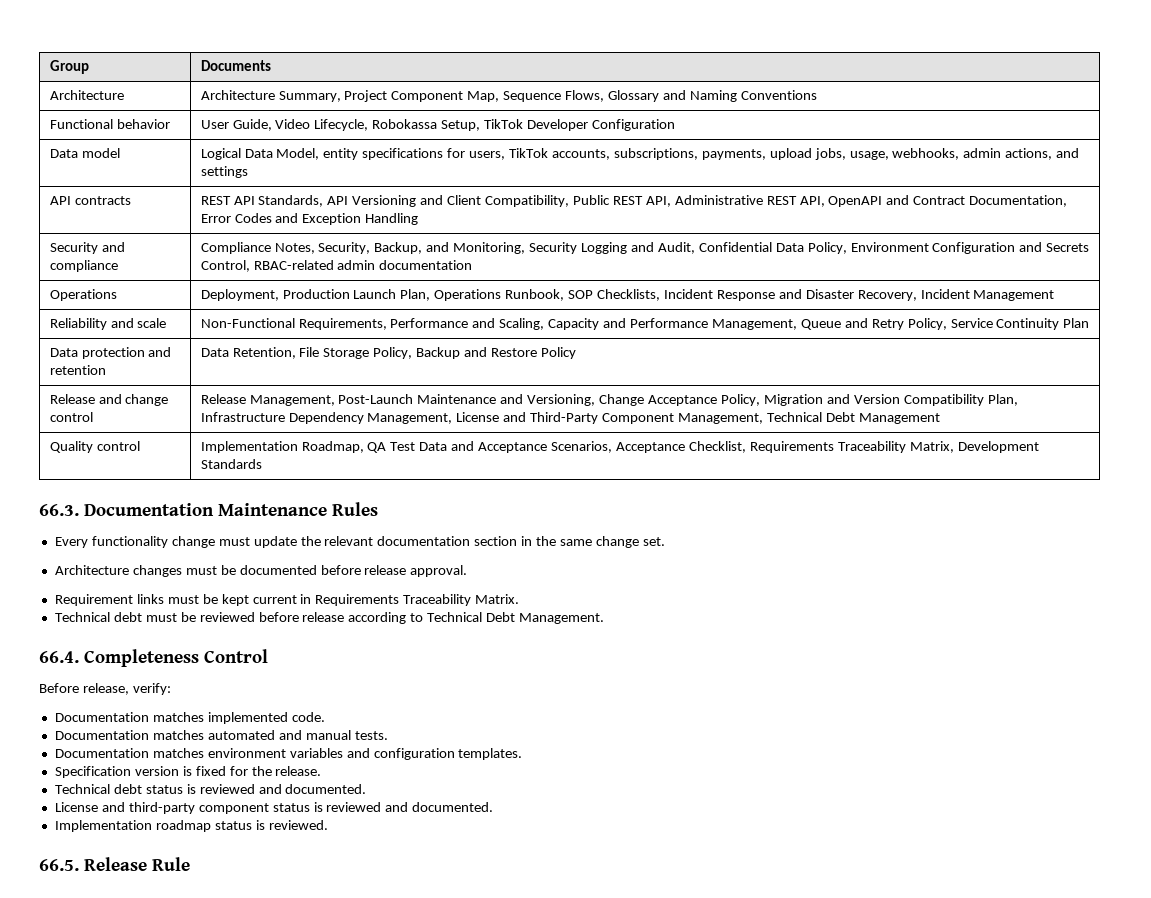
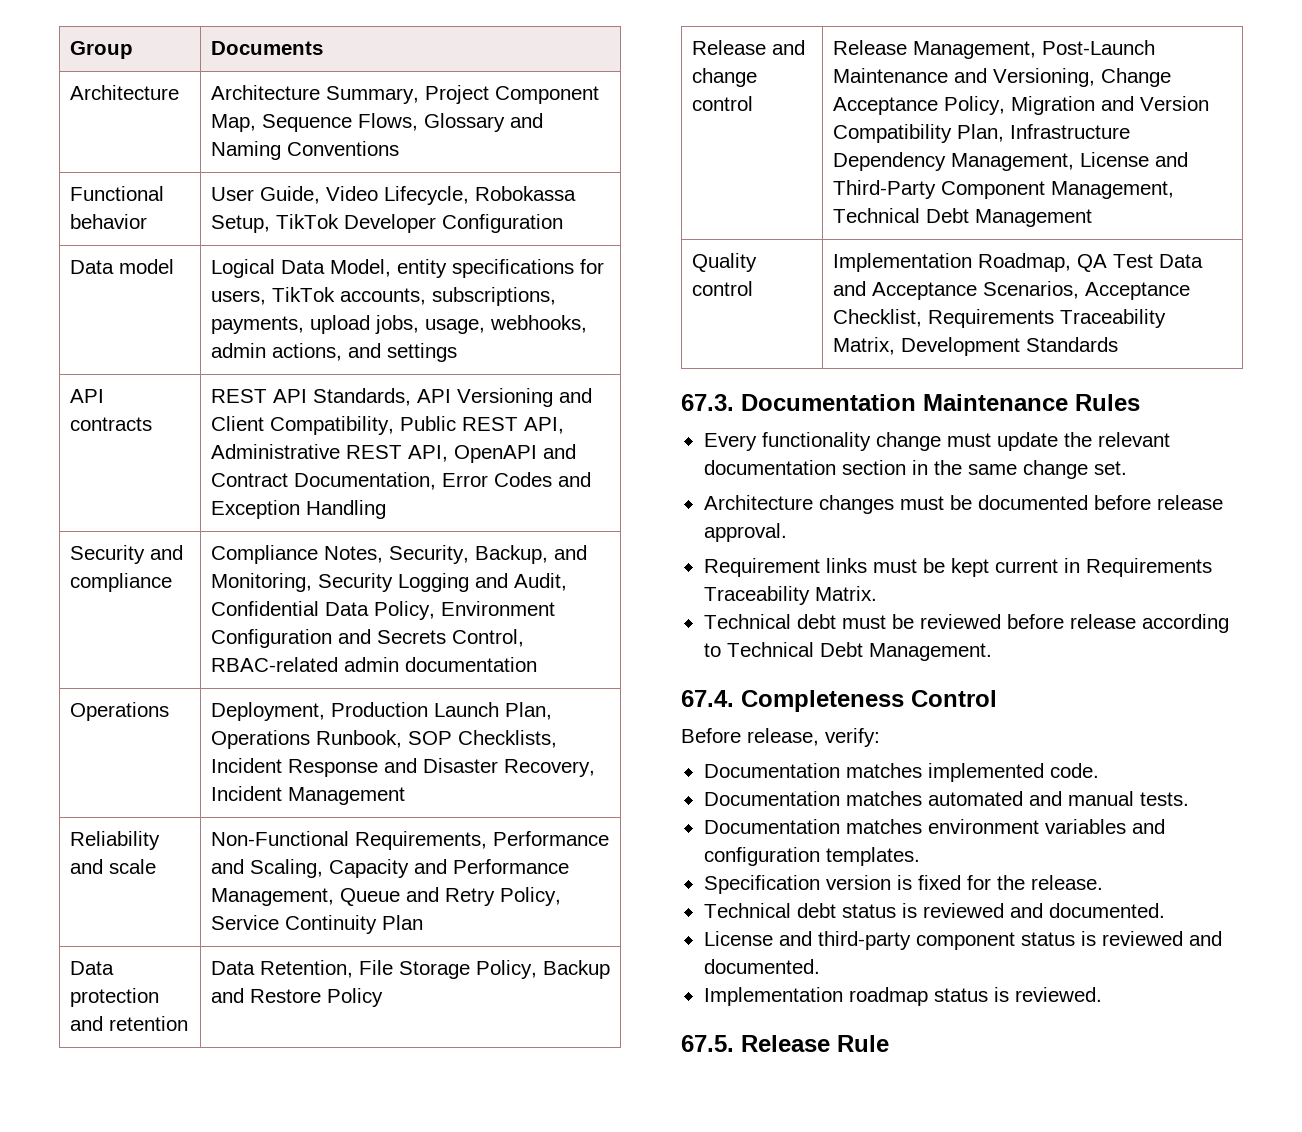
[39,504,79,516] 66.3. -> [681,394,734,411] 67.3.
[39,651,79,663] 66.4. -> [681,690,734,707] 67.4.
[39,859,79,871] 66.5. -> [681,1035,734,1052] 67.5.

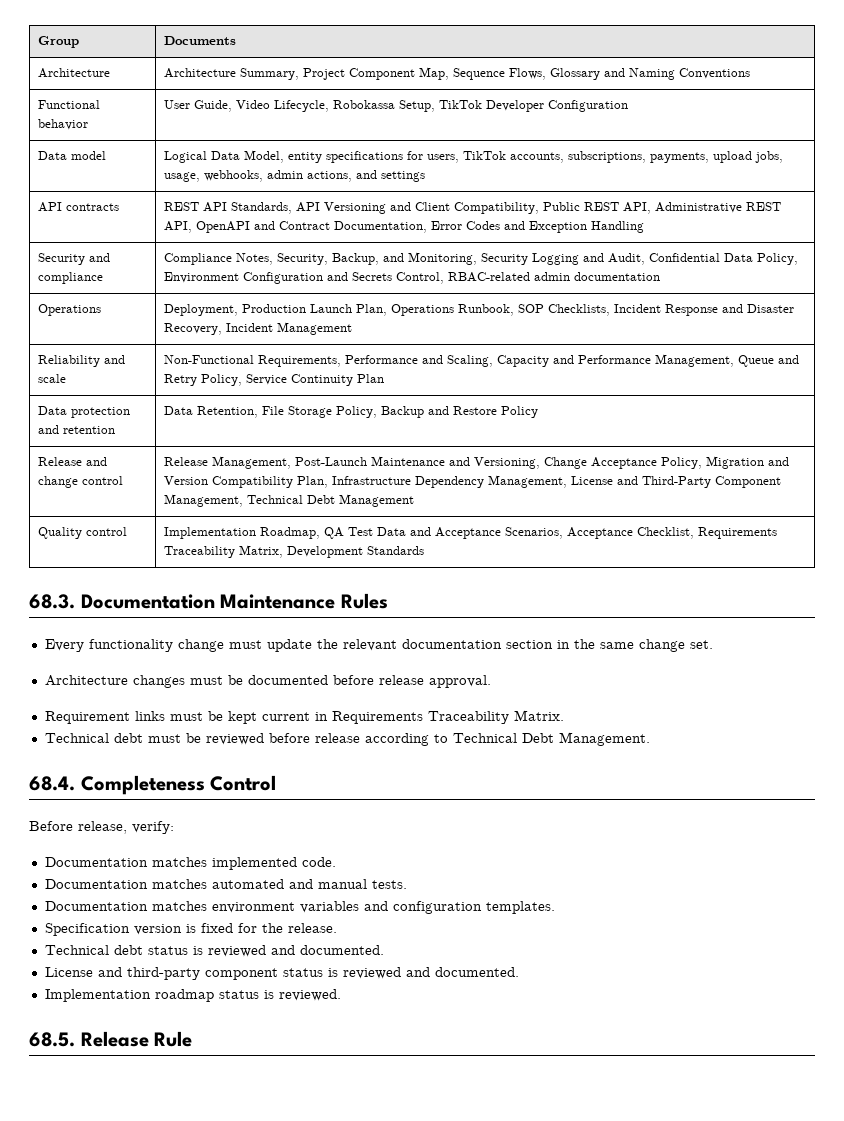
[681,394,734,411] 67.3. -> [29,594,75,609] 68.3.
[681,690,734,707] 67.4. -> [29,776,75,791] 68.4.
[681,1035,734,1052] 67.5. -> [29,1032,75,1047] 68.5.

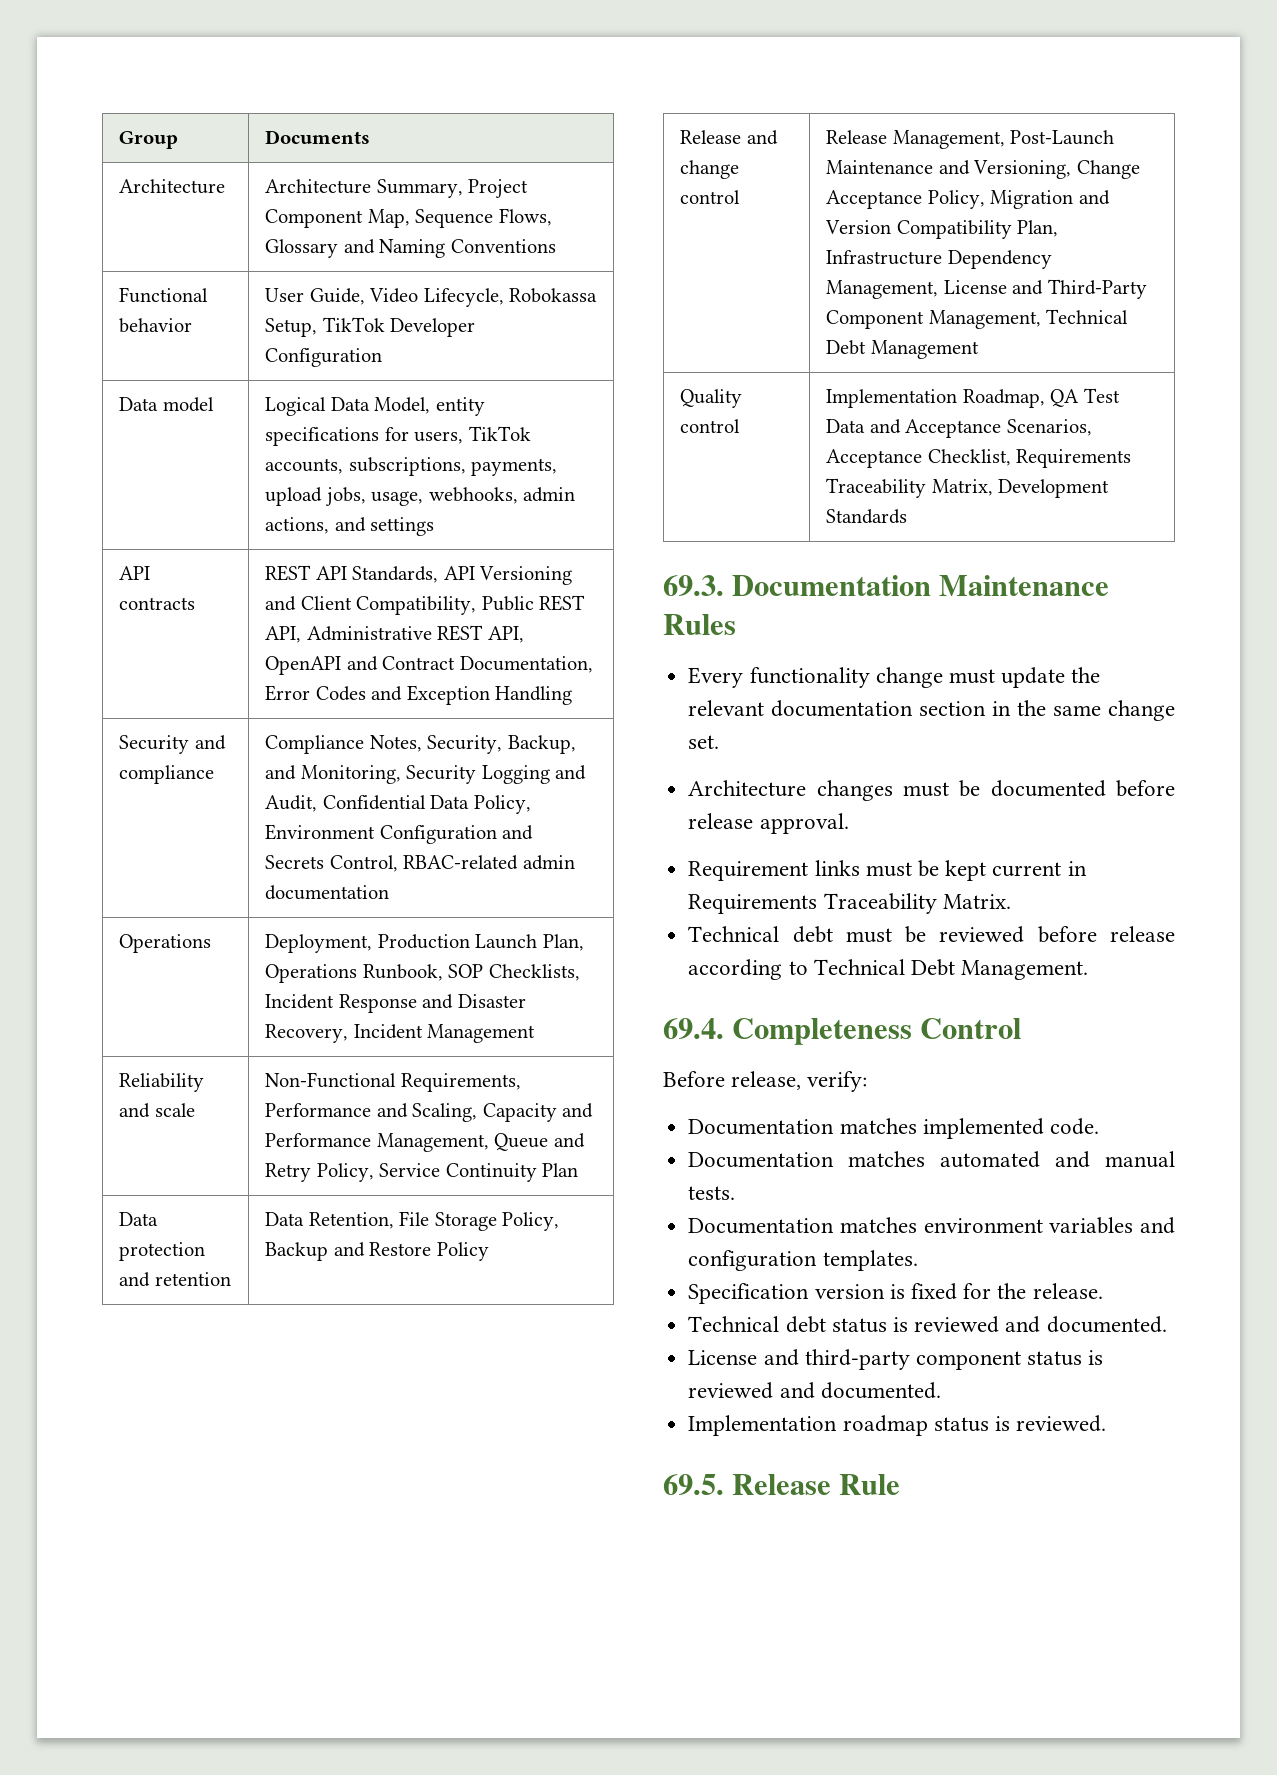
[29,594,75,609] 68.3. -> [663,575,724,596] 69.3.
[29,776,75,791] 68.4. -> [663,1018,724,1039] 69.4.
[29,1032,75,1047] 68.5. -> [663,1474,724,1495] 69.5.

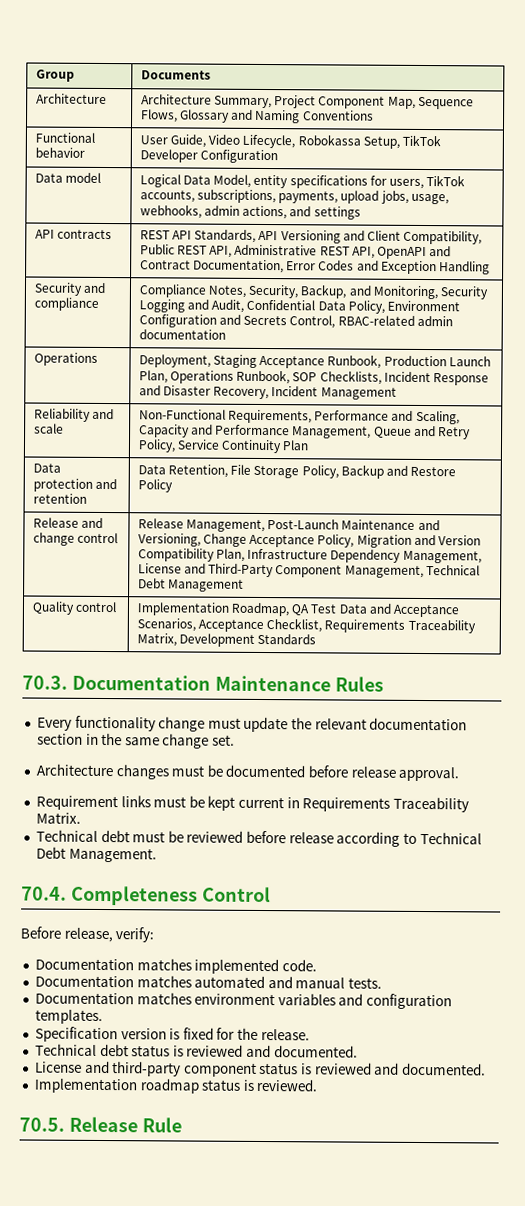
(373, 943) none -> [212,354,382,369] Staging Acceptance Runbook,
[663,575,724,596] 69.3. -> [22,675,68,690] 70.3.
[663,1018,724,1039] 69.4. -> [21,886,67,901] 70.4.
[663,1474,724,1495] 69.5. -> [19,1117,65,1132] 70.5.

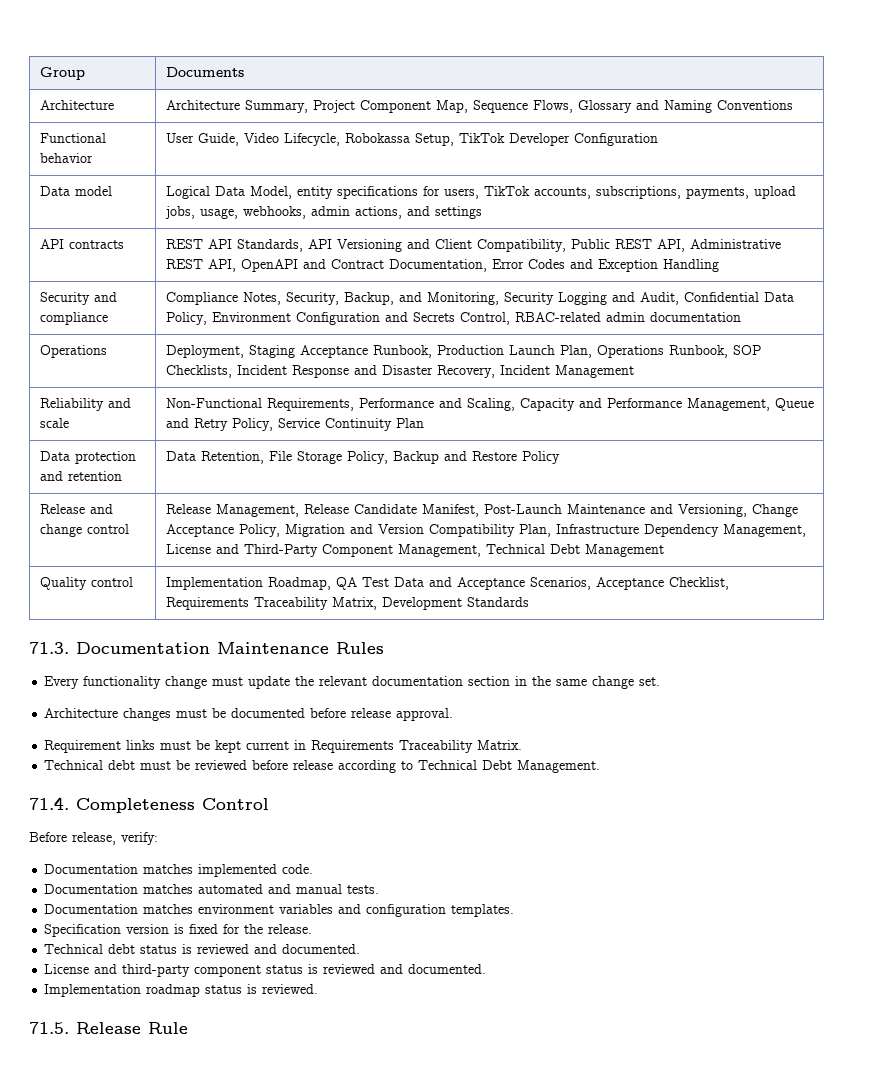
(265, 526) none -> [303,504,479,517] Release Candidate Manifest,
[22,675,68,690] 70.3. -> [29,642,69,654] 71.3.
[21,886,67,901] 70.4. -> [29,797,69,810] 71.4.
[19,1117,65,1132] 70.5. -> [29,1022,69,1034] 71.5.

